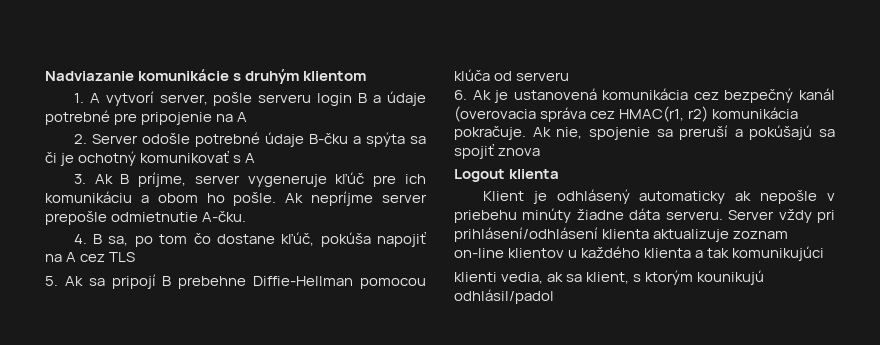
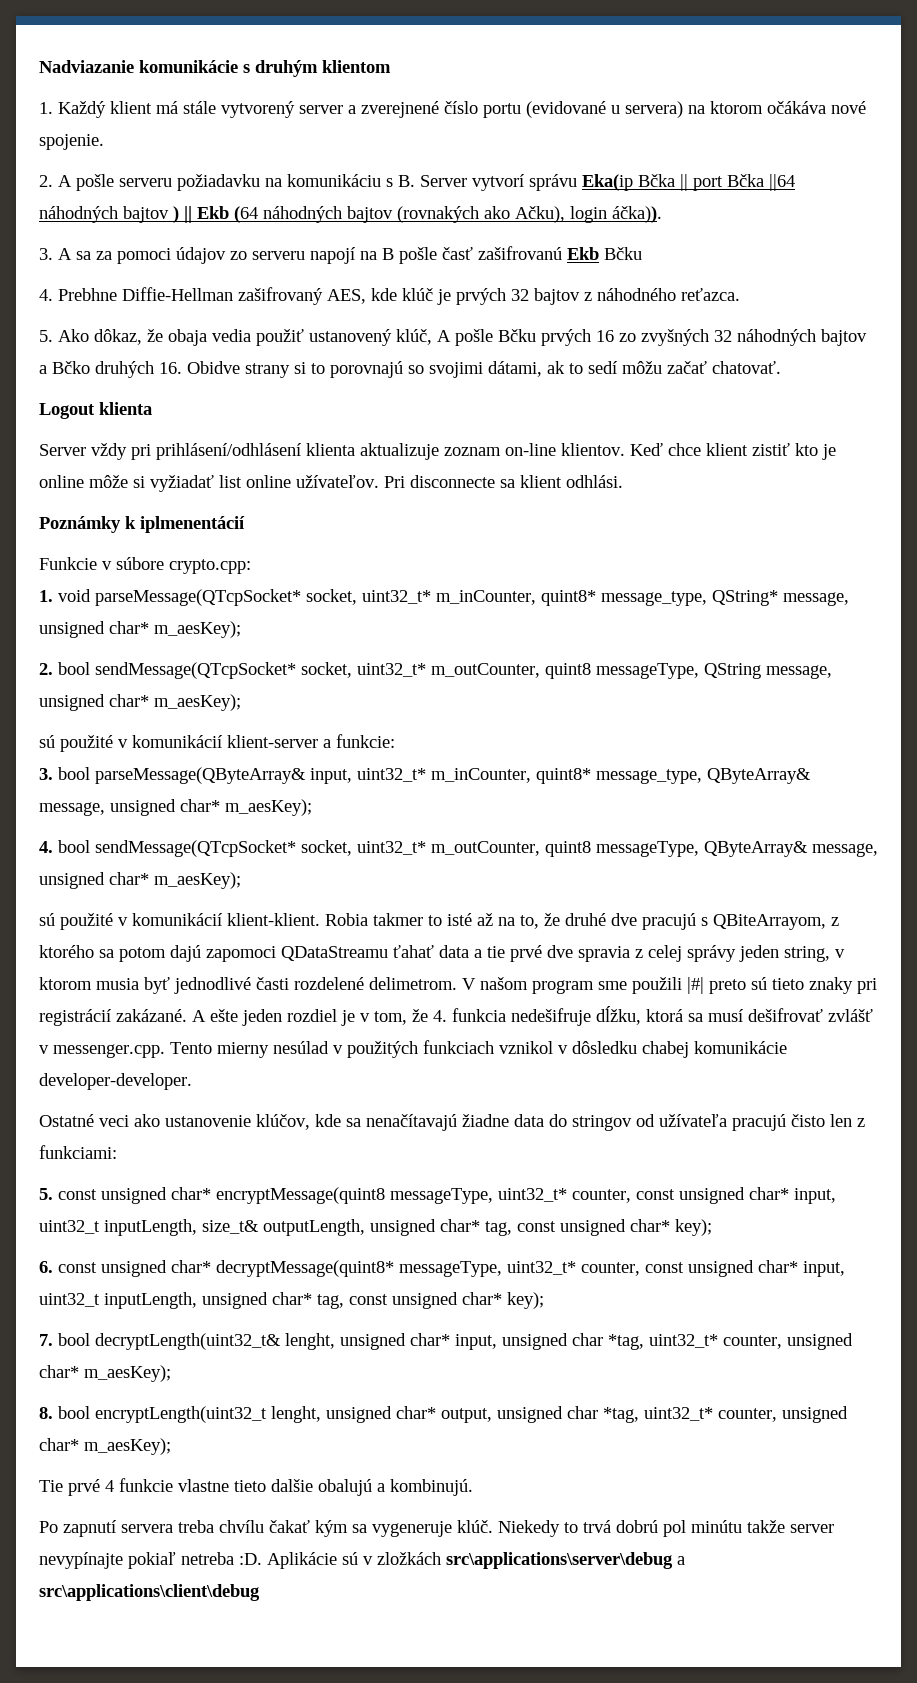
[89,91,426,106] [45,110,248,125] [73,132,426,147] [45,150,256,166] [73,172,426,187] [45,191,428,206] [45,211,247,225] [73,231,427,247] [45,252,136,262] [45,274,427,289] [454,69,570,81] [454,88,835,103] [454,106,799,122] [454,125,835,140] [454,143,541,159] [454,169,560,182] [482,189,835,204] [454,208,723,223] A vytvorí server, pošle serveru login B a údaje potrebné pre pripojenie na A // 2. Server odošle potrebné údaje B-čku a spýta sa či je ochotný komunikovať s A // 3. Ak B príjme, server vygeneruje kľúč pre ich komunikáciu a obom ho pošle. Ak nepríjme server prepošle odmietnutie A-čku. // 4. B sa, po tom čo dostane kľúč, pokúša napojiť na A cez TLS // 5. Ak sa pripojí B prebehne Diffie-Hellman pomocou klúča od serveru // 6. Ak je ustanovená komunikácia cez bezpečný kanál (overovacia správa cez HMAC(r1, r2) komunikácia pokračuje. Ak nie, spojenie sa preruší a pokúšajú sa spojiť znova // Logout klienta // Klient je odhlásený automaticky ak nepošle v priebehu minúty žiadne dáta serveru. -> [58,101,866,118] [39,134,104,150] [39,174,795,191] [39,206,662,223] [39,246,642,264] [39,287,740,305] [39,329,867,346] [39,361,781,378] [39,402,152,419] Každý klient má stále vytvorený server a zverejnené číslo portu (evidované u servera) na ktorom očákáva nové spojenie. // 2. A pošle serveru požiadavku na komunikáciu s B. Server vytvorí správu Eka(ip Bčka || port Bčka ||64 náhodných bajtov ) || Ekb (64 náhodných bajtov (rovnakých ako Ačku), login áčka)). // 3. A sa za pomoci údajov zo serveru napojí na B pošle časť zašifrovanú Ekb Bčku // 4. Prebhne Diffie-Hellman zašifrovaný AES, kde klúč je prvých 32 bajtov z náhodného reťazca. // 5. Ako dôkaz, že obaja vedia použiť ustanovený klúč, A pošle Bčku prvých 16 zo zvyšných 32 náhodných bajtov a Bčko druhých 16. Obidve strany si to porovnajú so svojimi dátami, ak to sedí môžu začať chatovať. // Logout klienta //
[508,246,825,261] [454,270,765,285] [454,289,554,304] klientov u každého klienta a tak komunikujúci // klienti vedia, ak sa klient, s ktorým kounikujú odhlásil/padol -> [561,443,836,460] [39,475,623,492] [39,516,245,533] [39,557,251,574] [39,589,849,606] [39,621,241,638] [39,662,832,679] [39,694,241,711] [39,734,395,752] [39,767,811,784] [39,799,312,816] [39,840,878,857] [39,872,241,889] [39,913,839,930] [39,945,845,962] [39,977,877,994] [39,1006,873,1026] [39,1040,787,1058] [39,1073,192,1090] [39,1114,865,1131] [39,1145,117,1159] [39,1187,836,1204] [39,1219,712,1236] [39,1260,845,1277] [39,1292,544,1309] [39,1333,853,1350] [39,1365,171,1382] [39,1406,848,1423] [39,1438,171,1455] [39,1478,473,1496] [39,1520,834,1537] [39,1552,685,1569] [39,1584,260,1601] klientov. Keď chce klient zistiť kto je online môže si vyžiadať list online užívateľov. Pri disconnecte sa klient odhlási. // Poznámky k iplmenentácií // Funkcie v súbore crypto.cpp: // 1. void parseMessage(QTcpSocket* socket, uint32_t* m_inCounter, quint8* message_type, QString* message, unsigned char* m_aesKey); // 2. bool sendMessage(QTcpSocket* socket, uint32_t* m_outCounter, quint8 messageType, QString message, unsigned char* m_aesKey); // sú použité v komunikácií klient-server a funkcie: // 3. bool parseMessage(QByteArray& input, uint32_t* m_inCounter, quint8* message_type, QByteArray& message, unsigned char* m_aesKey); // 4. bool sendMessage(QTcpSocket* socket, uint32_t* m_outCounter, quint8 messageType, QByteArray& message, unsigned char* m_aesKey); // sú použité v komunikácií klient-klient. Robia takmer to isté až na to, že druhé dve pracujú s QBiteArrayom, z ktorého sa potom dajú zapomoci QDataStreamu ťahať data a tie prvé dve spravia z celej správy jeden string, v ktorom musia byť jednodlivé časti rozdelené delimetrom. V našom program sme použili |#| preto sú tieto znaky pri registrácií zakázané. A ešte jeden rozdiel je v tom, že 4. funkcia nedešifruje dĺžku, ktorá sa musí dešifrovať zvlášť v messenger.cpp. Tento mierny nesúlad v použitých funkciach vznikol v dôsledku chabej komunikácie developer-developer. // Ostatné veci ako ustanovenie klúčov, kde sa nenačítavajú žiadne data do stringov od užívateľa pracujú čisto len z funkciami: // 5. const unsigned char* encryptMessage(quint8 messageType, uint32_t* counter, const unsigned char* input, uint32_t inputLength, size_t& outputLength, unsigned char* tag, const unsigned char* key); // 6. const unsigned char* decryptMessage(quint8* messageType, uint32_t* counter, const unsigned char* input, uint32_t inputLength, unsigned char* tag, const unsigned char* key); // 7. bool decryptLength(uint32_t& lenght, unsigned char* input, unsigned char *tag, uint32_t* counter, unsigned char* m_aesKey); // 8. bool encryptLength(uint32_t lenght, unsigned char* output, unsigned char *tag, uint32_t* counter, unsigned char* m_aesKey); // Tie prvé 4 funkcie vlastne tieto dalšie obalujú a kombinujú. // Po zapnutí servera treba chvílu čakať kým sa vygeneruje klúč. Niekedy to trvá dobrú pol minútu takže server nevypínajte pokiaľ netreba :D. Aplikácie sú v zložkách src\applications\server\debug a src\applications\client\debug

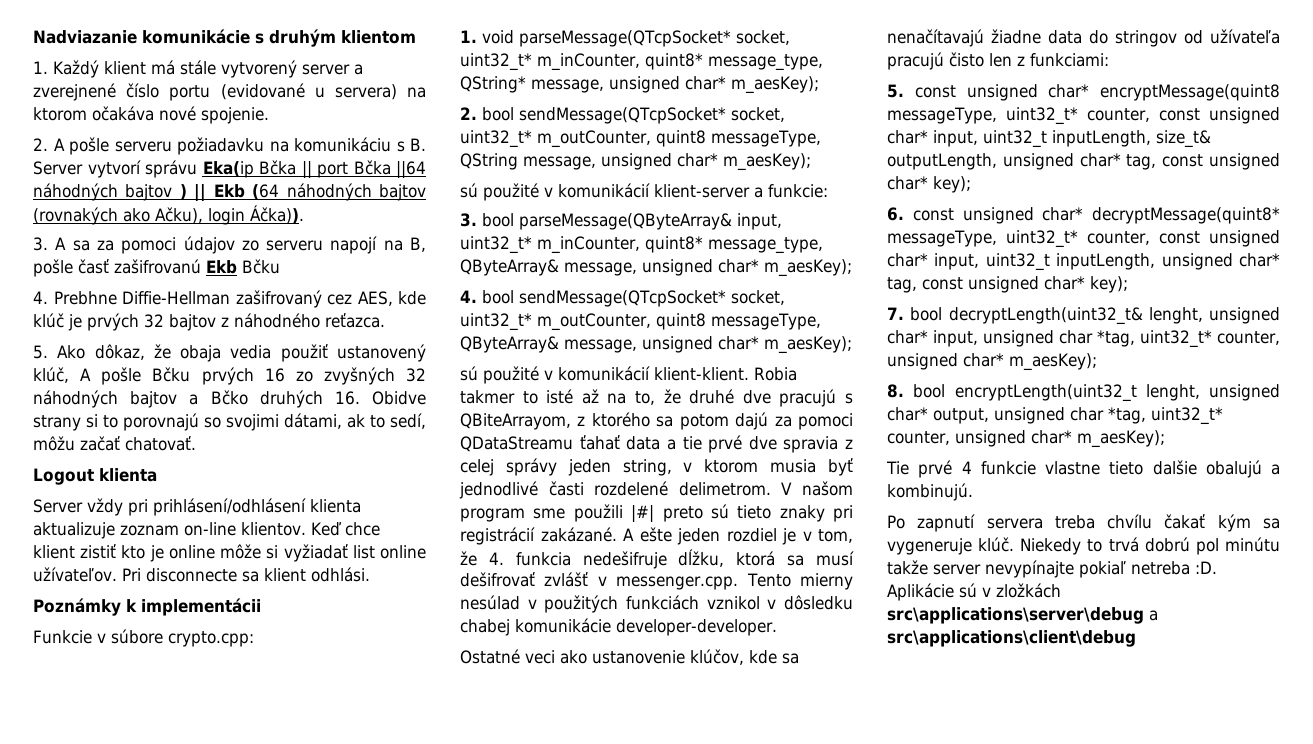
[767,101,826,114] očákáva -> [92,106,154,121] očakáva
[612,206,662,223] áčka)). -> [250,205,304,224] Áčka)).
[382,248,394,260] B -> [410,237,427,252] B,
(323, 296) none -> [327,294,352,305] cez
[588,361,617,374] sedí -> [390,413,426,429] sedí,
[140,516,245,533] iplmenentácií -> [141,598,261,616] implementácii
[206,946,276,962] zapomoci -> [774,413,853,430] za pomoci
[423,1040,494,1054] funkciach -> [626,595,699,610] funkciách

